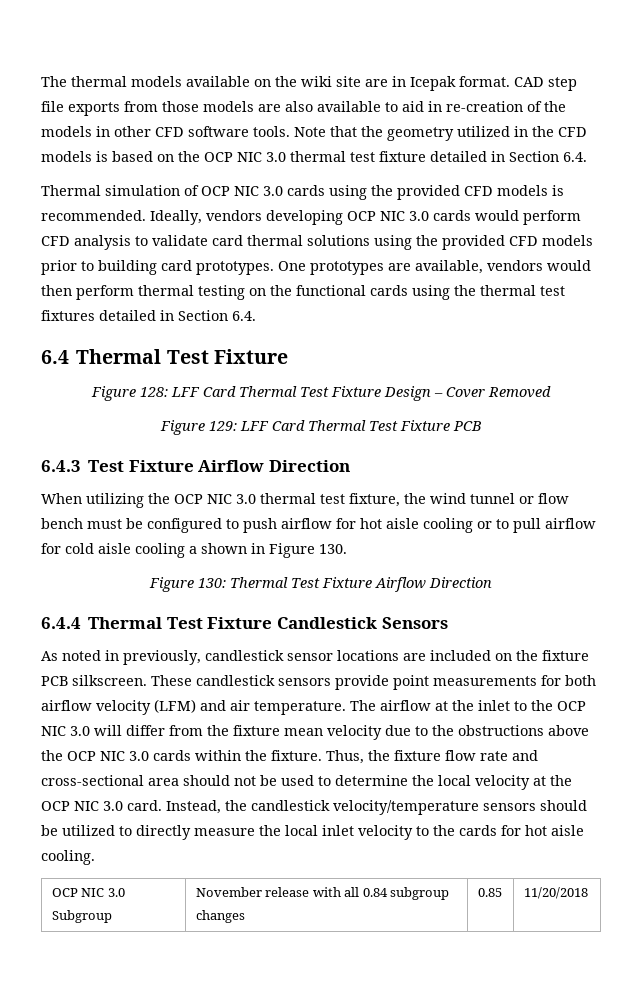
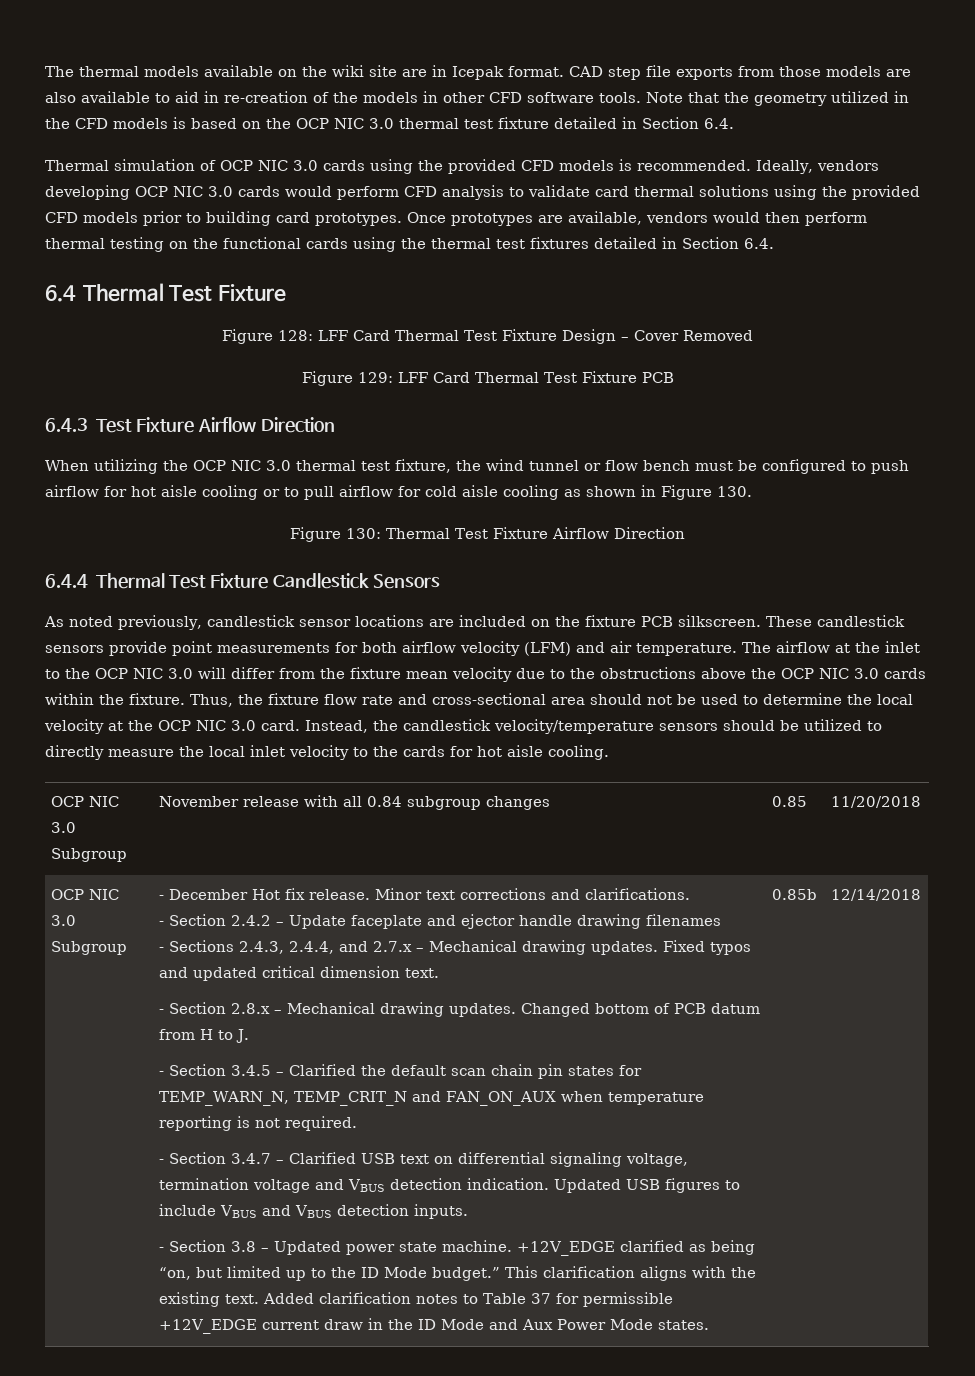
[278,261,306,271] One -> [407,212,446,223] Once
[189,546,197,554] a -> [564,489,581,497] as
[105,650,119,661] in -> (113, 621) none
(588, 893) none -> [51,889,120,900] [51,915,77,926] [51,941,128,955] [159,888,691,900] [159,914,722,929] [159,940,752,955] [159,966,440,981] [159,1002,761,1017] [159,1029,250,1043] [159,1064,643,1079] [159,1091,705,1106] [159,1116,358,1131] [159,1152,689,1167] [159,1178,741,1193] [159,1204,469,1219] [159,1240,756,1256] [159,1266,757,1281] [159,1292,674,1307] [159,1318,710,1334] [772,889,818,900] [831,889,922,901] // OCP NIC 3.0 Subgroup | - December Hot fix release. Minor text corrections and clarifications. // - Section 2.4.2 – Update faceplate and ejector handle drawing filenames // - Sections 2.4.3, 2.4.4, and 2.7.x – Mechanical drawing updates. Fixed typos and updated critical dimension text. // - Section 2.8.x – Mechanical drawing updates. Changed bottom of PCB datum from H to J. // - Section 3.4.5 – Clarified the default scan chain pin states for TEMP_WARN_N, TEMP_CRIT_N and FAN_ON_AUX when temperature reporting is not required. // - Section 3.4.7 – Clarified USB text on differential signaling voltage, termination voltage and VBUS detection indication. Updated USB figures to include VBUS and VBUS detection inputs. // - Section 3.8 – Updated power state machine. +12V_EDGE clarified as being “on, but limited up to the ID Mode budget.” This clarification aligns with the existing text. Added clarification notes to Table 37 for permissible +12V_EDGE current draw in the ID Mode and Aux Power Mode states. | 0.85b | 12/14/2018

